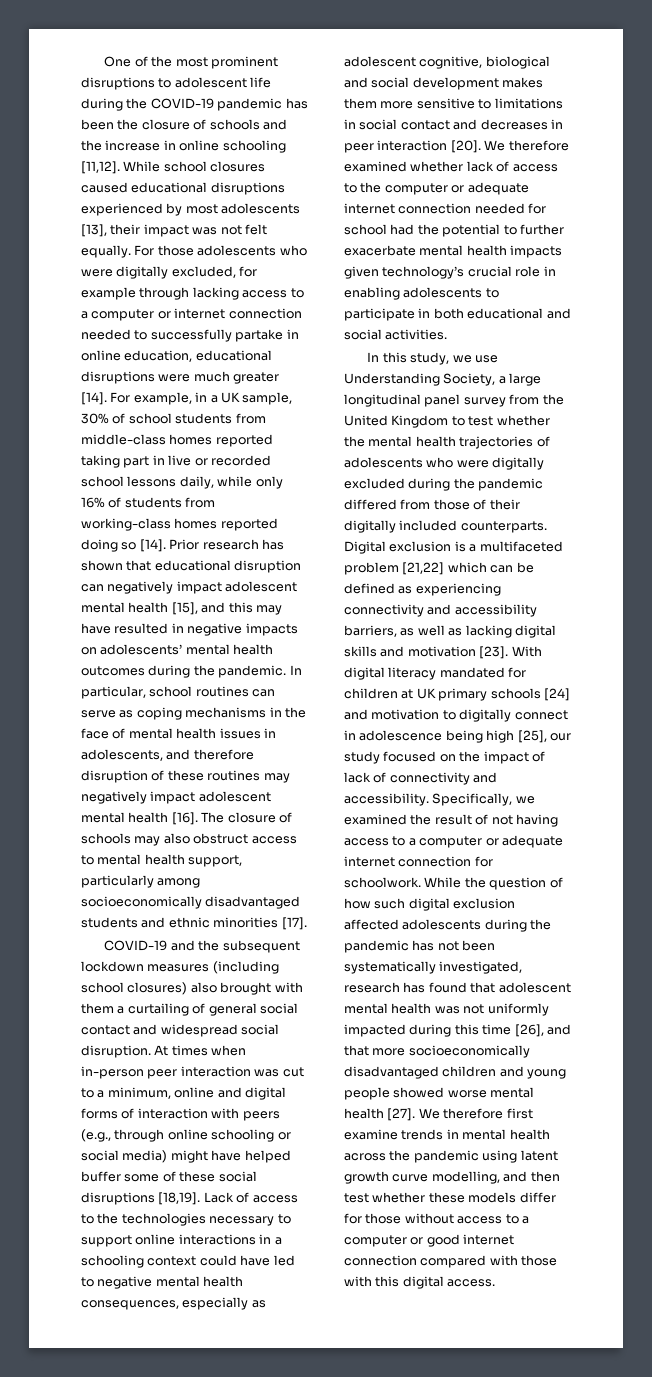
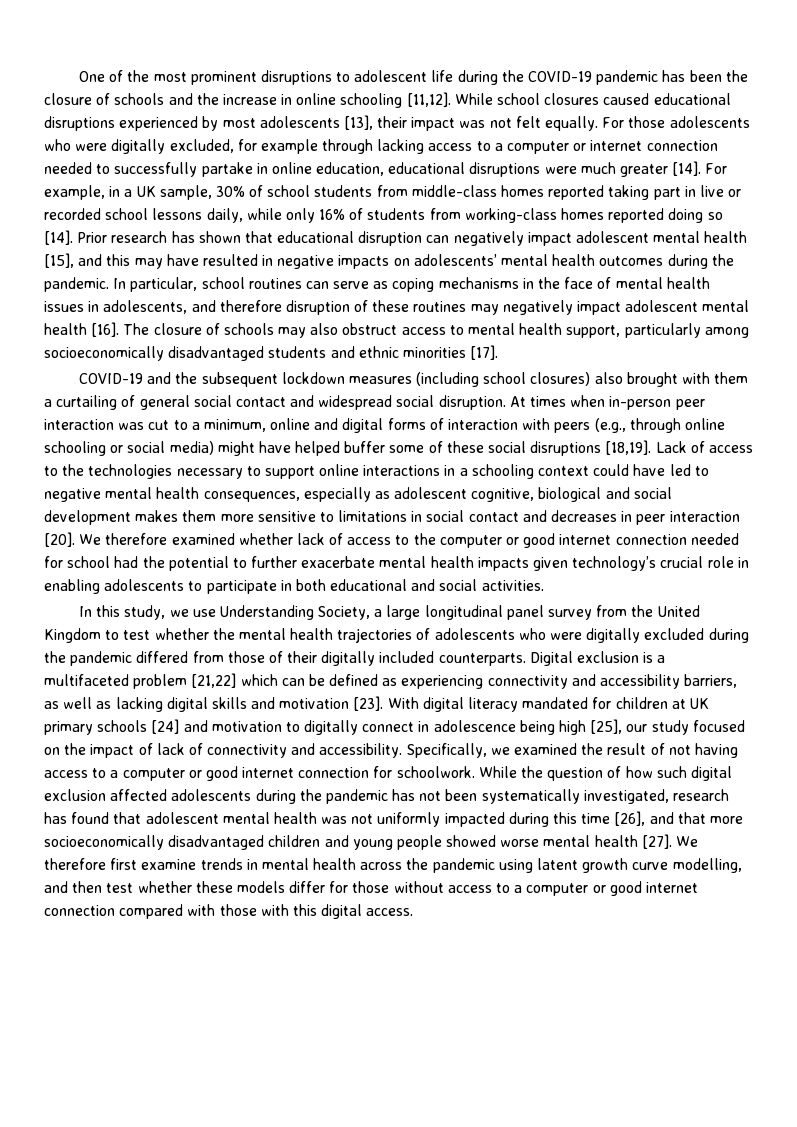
[467,182,529,195] adequate -> [523,533,556,548] good
[501,835,563,848] adequate -> [205,766,238,781] good

